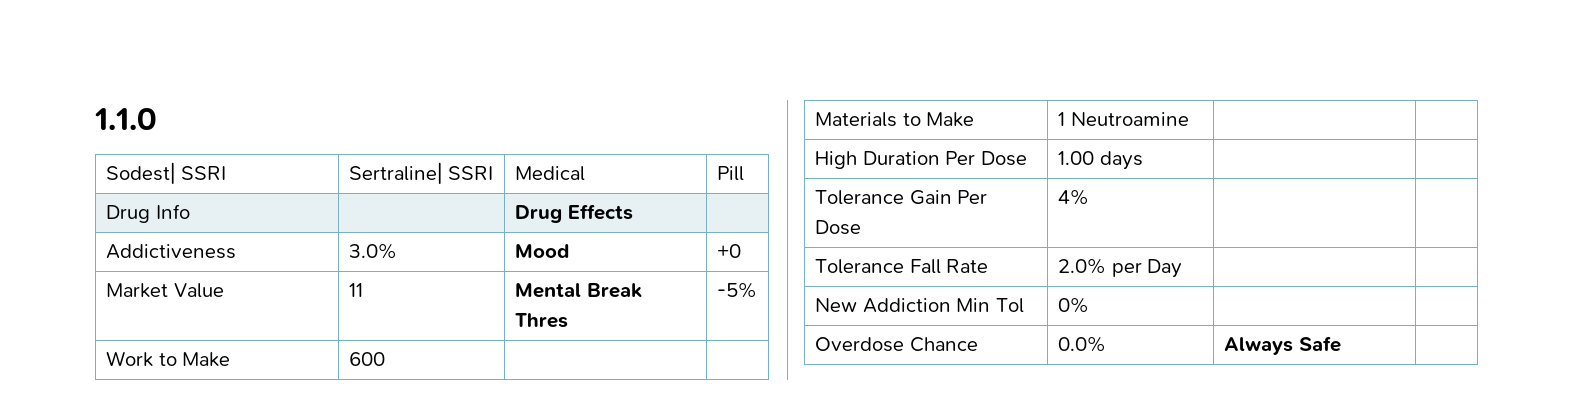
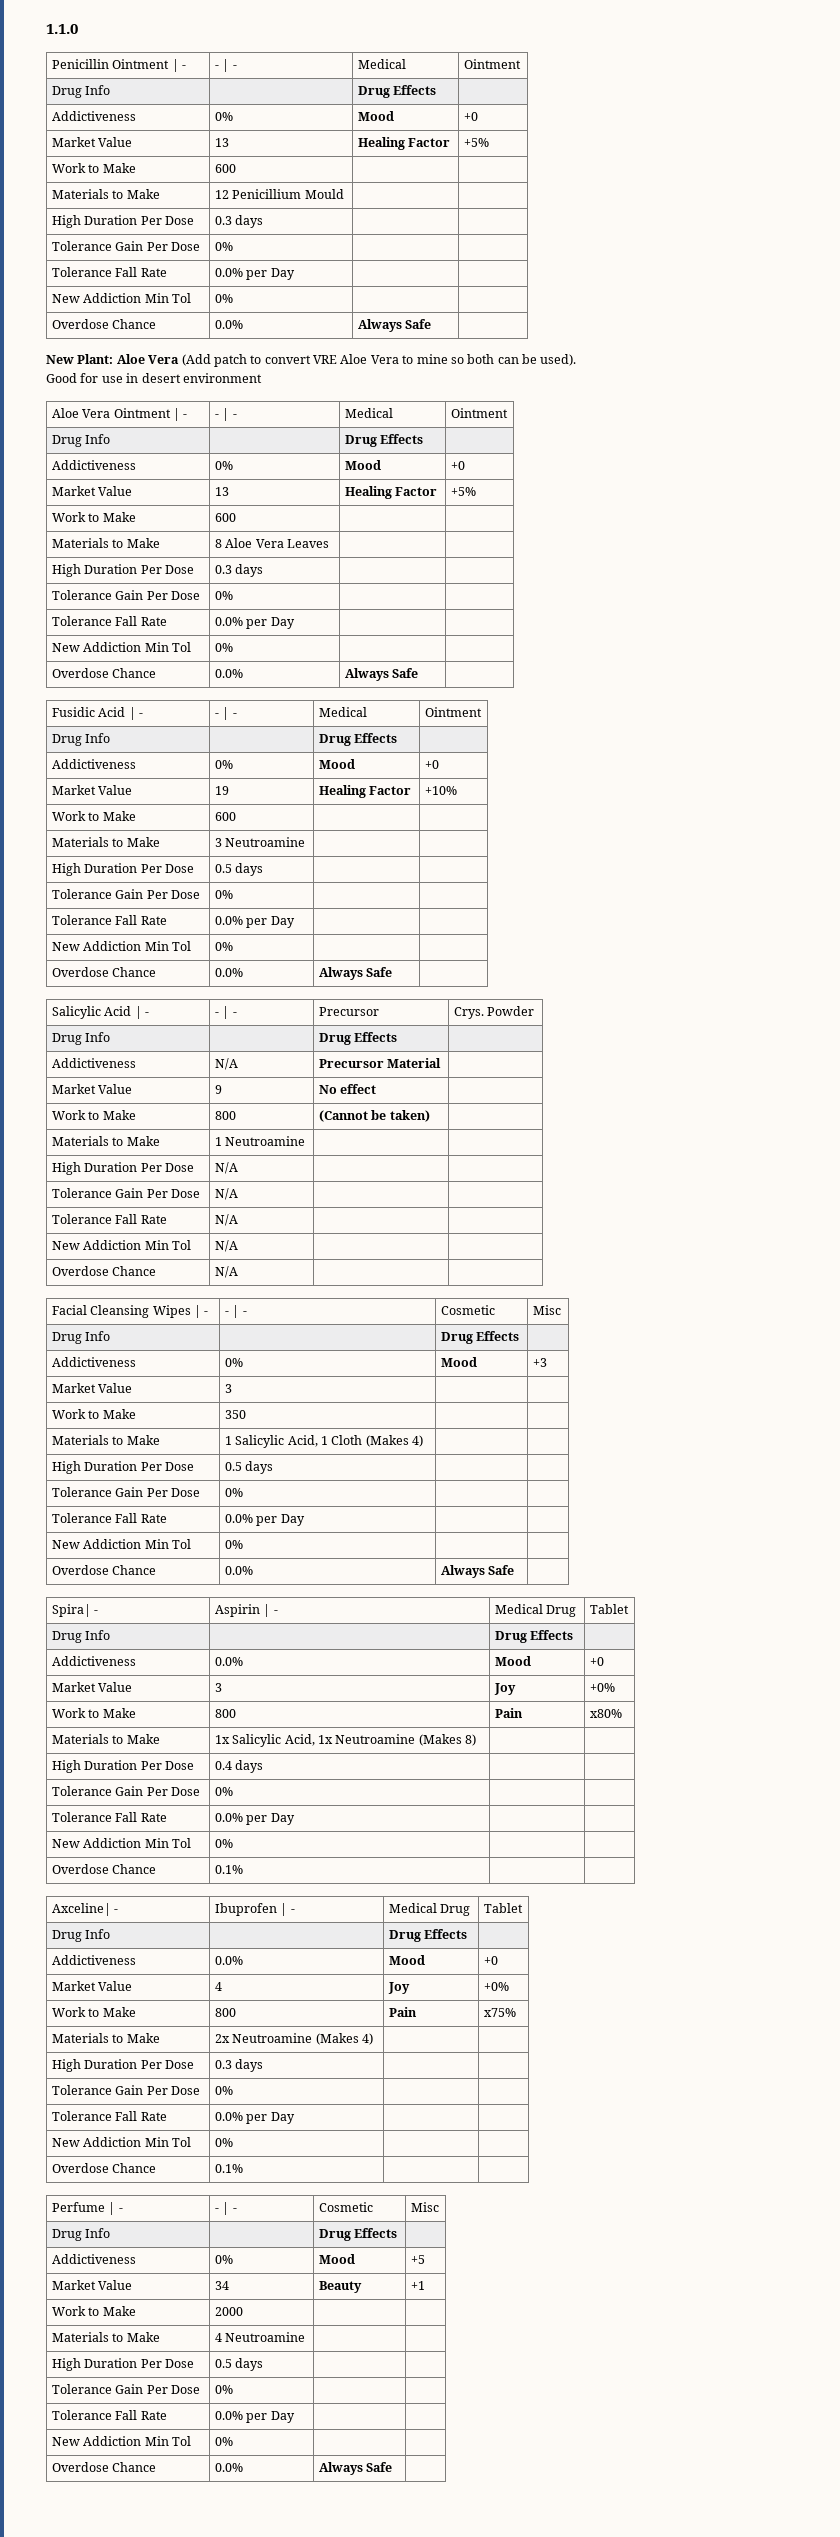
[105,162,226,184] [348,162,493,184] [514,166,585,181] [716,166,744,181] [105,204,190,223] [514,204,633,223] [105,244,236,259] [348,243,397,259] [514,244,569,258] [716,244,741,258] [105,283,224,298] [348,283,363,297] [514,283,642,298] [514,313,568,328] [716,282,757,298] [105,351,231,367] [348,352,385,366] [814,112,975,127] [1057,112,1189,126] [814,151,1027,169] [1057,151,1143,170] [814,190,988,205] [814,220,861,235] [1057,189,1089,205] [814,259,989,274] [1057,258,1106,274] Sodest| SSRI | Sertraline| SSRI | Medical | Pill // Drug Info | | Drug Effects | // Addictiveness | 3.0% | Mood | +0 // Market Value | 11 | Mental Break Thres | -5% // Work to Make | 600 | | // Materials to Make | 1 Neutroamine | | // High Duration Per Dose | 1.00 days | | // Tolerance Gain Per Dose | 4% | | // Tolerance Fall Rate | 2.0% -> [51,59,186,72] [214,59,237,72] [357,59,406,69] [463,59,521,69] [51,85,111,98] [357,85,437,98] [51,111,136,121] [214,112,233,121] [357,111,394,121] [463,112,478,121] [51,137,133,147] [214,138,229,147] [357,137,451,150] [463,138,489,147] [51,163,136,173] [214,164,236,173] [51,189,160,199] [214,189,344,199] [51,215,194,228] [214,215,264,228] [51,241,200,251] [214,242,233,251] [51,267,167,277] [214,268,243,277] Penicillin Ointment | - | - | - | Medical | Ointment // Drug Info | | Drug Effects | // Addictiveness | 0% | Mood | +0 // Market Value | 13 | Healing Factor | +5% // Work to Make | 600 | | // Materials to Make | 12 Penicillium Mould | | // High Duration Per Dose | 0.3 days | | // Tolerance Gain Per Dose | 0% | | // Tolerance Fall Rate | 0.0%
(1341, 344) none -> [46,354,577,367] [46,373,262,383] [51,408,188,421] [214,408,237,421] [344,408,393,418] [450,408,508,418] [51,434,111,447] [344,434,424,447] [51,460,136,470] [214,461,233,470] [344,460,381,470] [450,461,465,470] [51,486,133,496] [214,487,229,496] [344,486,438,499] [450,487,476,496] [51,512,136,522] [214,513,236,522] [51,538,160,548] [214,538,329,548] [51,564,194,577] [214,564,264,577] [51,590,200,600] [214,591,233,600] [51,616,167,626] [214,617,295,629] [51,642,191,652] [214,643,233,652] [51,668,157,678] [214,669,243,678] [344,668,419,681] [51,707,143,720] [214,707,237,720] [318,707,367,717] [424,707,482,717] [51,733,111,746] [318,733,398,746] [51,759,136,769] [214,760,233,769] [318,759,355,769] [424,760,439,769] [51,785,133,795] [214,786,229,795] [318,785,412,798] [424,786,457,795] [51,811,136,821] [214,812,236,821] [51,837,160,847] [214,837,306,847] [51,863,194,876] [214,863,264,876] [51,889,200,899] [214,890,233,899] [51,915,167,925] [214,916,295,928] [51,941,191,951] [214,942,233,951] [51,967,157,977] [214,968,243,977] [318,967,393,980] [51,1006,149,1019] [214,1006,237,1019] [318,1007,379,1016] [453,1006,535,1019] [51,1032,111,1045] [318,1032,398,1045] [51,1058,136,1068] [214,1058,238,1070] [318,1058,442,1068] [51,1084,133,1094] [214,1085,222,1094] [318,1084,377,1094] [51,1110,136,1120] [214,1111,236,1120] [318,1110,430,1122] [51,1136,160,1146] [214,1136,306,1146] [51,1162,194,1175] [214,1162,238,1174] [51,1188,200,1198] [214,1188,238,1200] [51,1214,167,1224] [214,1214,238,1226] [51,1240,191,1250] [214,1240,238,1252] [51,1266,157,1276] [214,1266,238,1278] [51,1305,209,1318] [224,1305,247,1318] [440,1305,495,1315] [532,1305,561,1315] [51,1331,111,1344] [440,1331,520,1344] [51,1357,136,1367] [224,1358,243,1367] [440,1357,477,1367] [532,1358,547,1367] [51,1383,133,1393] [224,1384,232,1393] [51,1409,136,1419] [224,1410,246,1419] [51,1435,160,1445] [224,1435,424,1448] [51,1461,194,1474] [224,1461,274,1474] [51,1487,200,1497] [224,1488,243,1497] [51,1513,167,1523] [224,1514,305,1526] [51,1539,191,1549] [224,1540,243,1549] [51,1565,157,1575] [224,1566,253,1575] [440,1565,515,1578] [51,1604,99,1617] [214,1604,278,1617] [494,1604,577,1617] [589,1604,629,1614] [51,1630,111,1643] [494,1630,574,1643] [51,1656,136,1666] [214,1657,243,1666] [494,1656,531,1666] [589,1657,604,1666] [51,1682,133,1692] [214,1683,222,1692] [493,1683,516,1695] [589,1683,615,1692] [51,1708,136,1718] [214,1709,236,1718] [494,1708,523,1718] [589,1709,622,1718] [51,1734,160,1744] [214,1734,477,1747] [51,1760,194,1773] [214,1760,264,1773] [51,1786,200,1796] [214,1787,233,1796] [51,1812,167,1822] [214,1813,295,1825] [51,1838,191,1848] [214,1839,233,1848] [51,1864,157,1874] [214,1865,243,1874] [51,1903,119,1916] [214,1903,295,1916] [388,1903,471,1916] [483,1903,523,1913] [51,1929,111,1942] [388,1929,468,1942] [51,1955,136,1965] [214,1956,243,1965] [388,1955,425,1965] [483,1956,498,1965] [51,1981,133,1991] [214,1982,222,1991] [387,1982,410,1994] [483,1982,509,1991] [51,2007,136,2017] [214,2008,236,2017] [388,2007,417,2017] [483,2008,516,2017] [51,2033,160,2043] [214,2033,373,2045] [51,2059,194,2072] [214,2059,264,2072] [51,2085,200,2095] [214,2086,233,2095] [51,2111,167,2121] [214,2112,295,2124] [51,2137,191,2147] [214,2138,233,2147] [51,2163,157,2173] [214,2164,243,2173] [51,2202,123,2215] [214,2202,237,2215] [318,2202,373,2212] [410,2202,439,2212] [51,2228,111,2241] [318,2228,398,2241] [51,2254,136,2264] [214,2255,233,2264] [318,2254,355,2264] [410,2255,425,2264] [51,2280,133,2290] [214,2281,229,2290] [318,2281,362,2293] [410,2281,425,2290] [51,2306,136,2316] [214,2307,243,2316] [51,2332,160,2342] [214,2332,306,2342] [51,2358,194,2371] [214,2358,264,2371] [51,2384,200,2394] [214,2385,233,2394] [51,2410,167,2420] [214,2411,295,2423] [51,2436,191,2446] [214,2437,233,2446] [51,2462,157,2472] [214,2463,243,2472] [318,2462,393,2475] // New Plant: Aloe Vera (Add patch to convert VRE Aloe Vera to mine so both can be used). // Good for use in desert environment // Aloe Vera Ointment | - | - | - | Medical | Ointment // Drug Info | | Drug Effects | // Addictiveness | 0% | Mood | +0 // Market Value | 13 | Healing Factor | +5% // Work to Make | 600 | | // Materials to Make | 8 Aloe Vera Leaves | | // High Duration Per Dose | 0.3 days | | // Tolerance Gain Per Dose | 0% | | // Tolerance Fall Rate | 0.0% per Day | | // New Addiction Min Tol | 0% | | // Overdose Chance | 0.0% | Always Safe | // Fusidic Acid | - | - | - | Medical | Ointment // Drug Info | | Drug Effects | // Addictiveness | 0% | Mood | +0 // Market Value | 19 | Healing Factor | +10% // Work to Make | 600 | | // Materials to Make | 3 Neutroamine | | // High Duration Per Dose | 0.5 days | | // Tolerance Gain Per Dose | 0% | | // Tolerance Fall Rate | 0.0% per Day | | // New Addiction Min Tol | 0% | | // Overdose Chance | 0.0% | Always Safe | // Salicylic Acid | - | - | - | Precursor | Crys. Powder // Drug Info | | Drug Effects | // Addictiveness | N/A | Precursor Material | // Market Value | 9 | No effect | // Work to Make | 800 | (Cannot be taken) | // Materials to Make | 1 Neutroamine | | // High Duration Per Dose | N/A | | // Tolerance Gain Per Dose | N/A | | // Tolerance Fall Rate | N/A | | // New Addiction Min Tol | N/A | | // Overdose Chance | N/A | | // Facial Cleansing Wipes | - | - | - | Cosmetic | Misc // Drug Info | | Drug Effects | // Addictiveness | 0% | Mood | +3 // Market Value | 3 | | // Work to Make | 350 | | // Materials to Make | 1 Salicylic Acid, 1 Cloth (Makes 4) | | // High Duration Per Dose | 0.5 days | | // Tolerance Gain Per Dose | 0% | | // Tolerance Fall Rate | 0.0% per Day | | // New Addiction Min Tol | 0% | | // Overdose Chance | 0.0% | Always Safe | // Spira| - | Aspirin | - | Medical Drug | Tablet // Drug Info | | Drug Effects | // Addictiveness | 0.0% | Mood | +0 // Market Value | 3 | Joy | +0% // Work to Make | 800 | Pain | x80% // Materials to Make | 1x Salicylic Acid, 1x Neutroamine (Makes 8) | | // High Duration Per Dose | 0.4 days | | // Tolerance Gain Per Dose | 0% | | // Tolerance Fall Rate | 0.0% per Day | | // New Addiction Min Tol | 0% | | // Overdose Chance | 0.1% | | // Axceline| - | Ibuprofen | - | Medical Drug | Tablet // Drug Info | | Drug Effects | // Addictiveness | 0.0% | Mood | +0 // Market Value | 4 | Joy | +0% // Work to Make | 800 | Pain | x75% // Materials to Make | 2x Neutroamine (Makes 4) | | // High Duration Per Dose | 0.3 days | | // Tolerance Gain Per Dose | 0% | | // Tolerance Fall Rate | 0.0% per Day | | // New Addiction Min Tol | 0% | | // Overdose Chance | 0.1% | | // Perfume | - | - | - | Cosmetic | Misc // Drug Info | | Drug Effects | // Addictiveness | 0% | Mood | +5 // Market Value | 34 | Beauty | +1 // Work to Make | 2000 | | // Materials to Make | 4 Neutroamine | | // High Duration Per Dose | 0.5 days | | // Tolerance Gain Per Dose | 0% | | // Tolerance Fall Rate | 0.0% per Day | | // New Addiction Min Tol | 0% | | // Overdose Chance | 0.0% | Always Safe |

